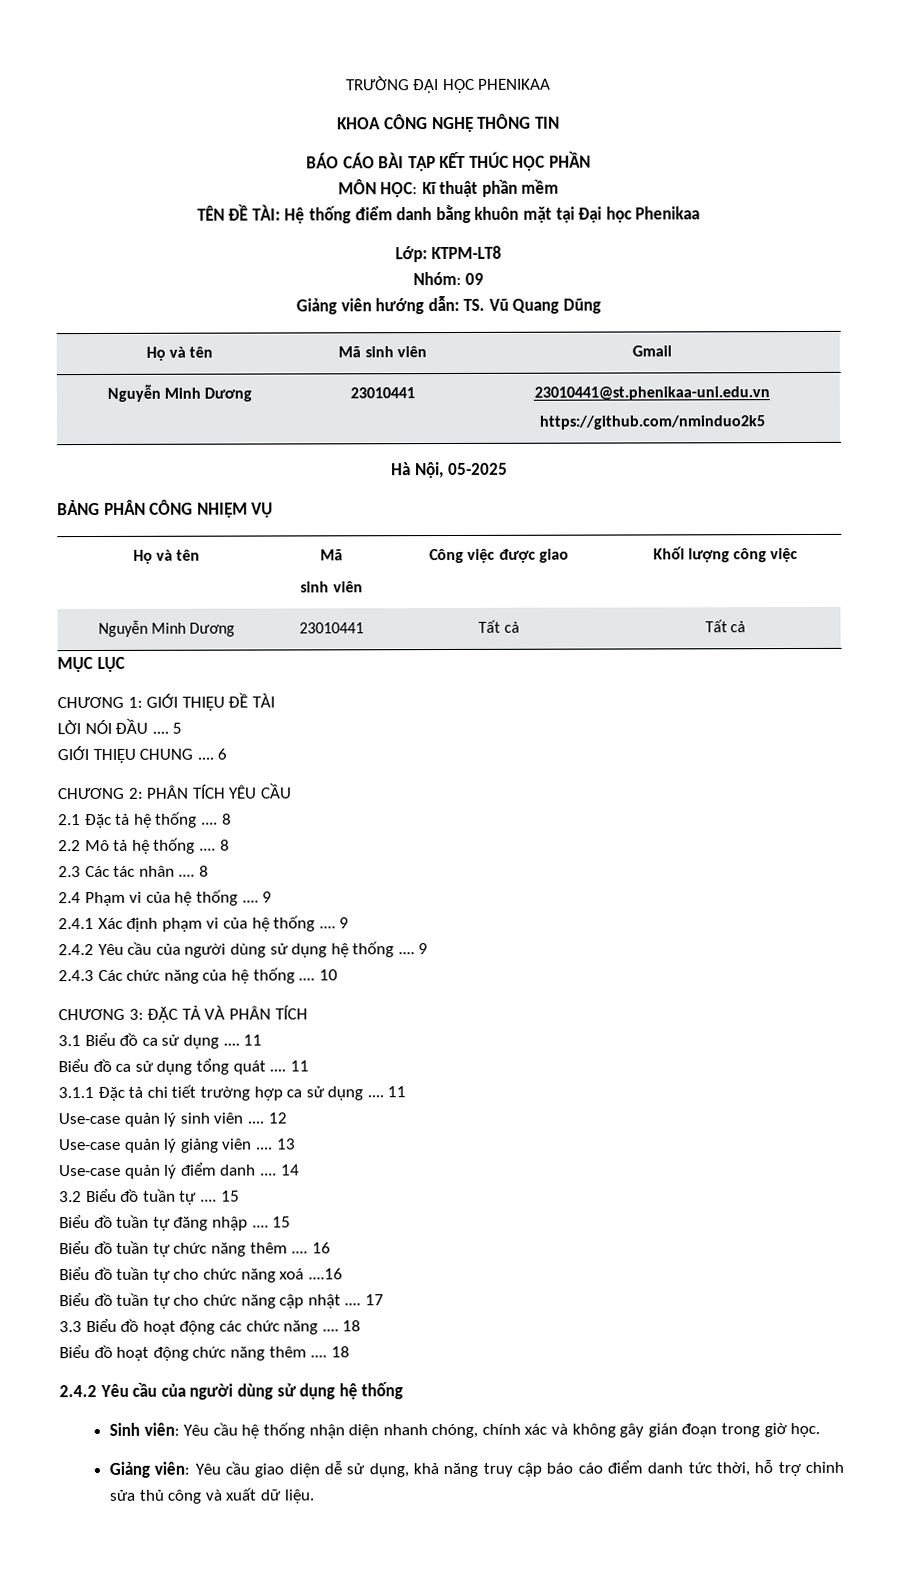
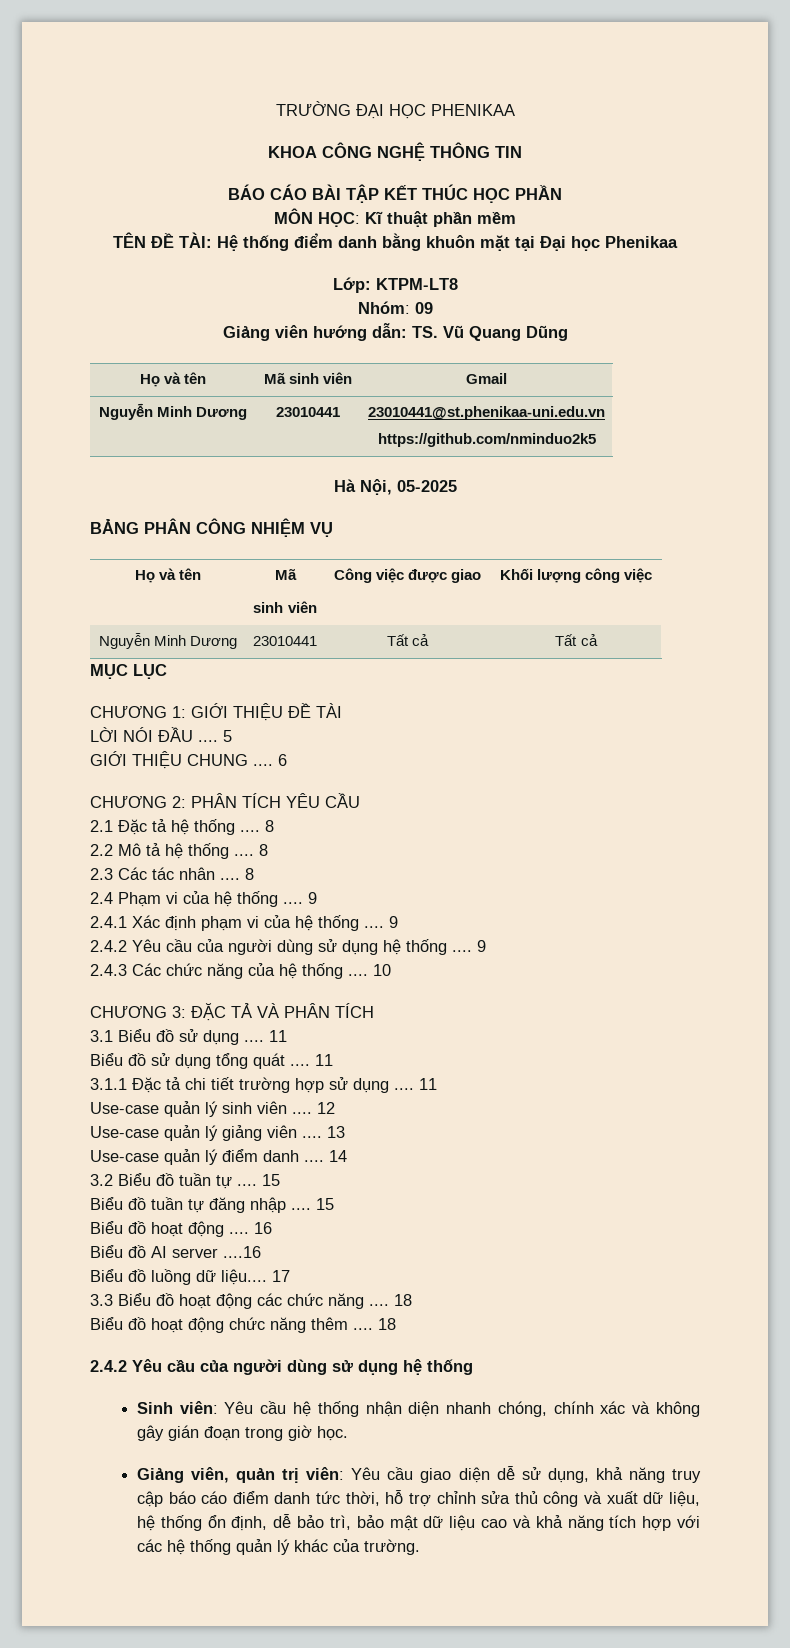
[141,1037,158,1046] ca -> (174, 1035) none
[115,1063,132,1072] ca -> (146, 1059) none
[286,1089,303,1098] ca -> (324, 1085) none
[116,1240,288,1257] tuần tự chức năng thêm -> [151,1221,224,1237] hoạt động
[116,1266,343,1283] [59,1292,362,1309] tuần tự cho chức năng xoá ....16 // Biểu đồ tuần tự cho chức năng cập nhật .... -> [151,1246,261,1258] [90,1269,267,1285] AI server ....16 // Biểu đồ luồng dữ liệu....
(150, 1469) none -> [191,1467,300,1483] viên, quản trị
[283,1489,314,1504] liệu. -> [668,1491,700,1507] [136,1514,700,1531] [136,1539,420,1555] liệu, hệ thống ổn định, dễ bảo trì, bảo mật dữ liệu cao và khả năng tích hợp với các hệ thống quản lý khác của trường.

